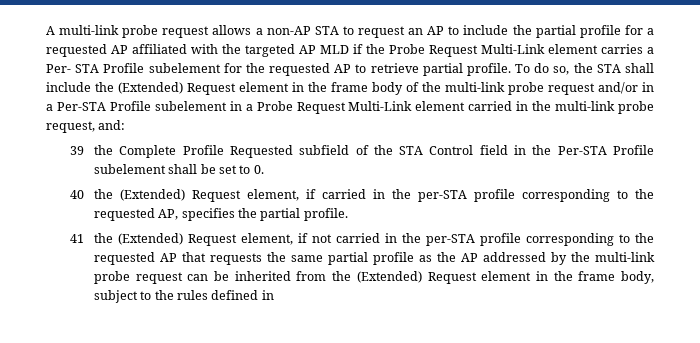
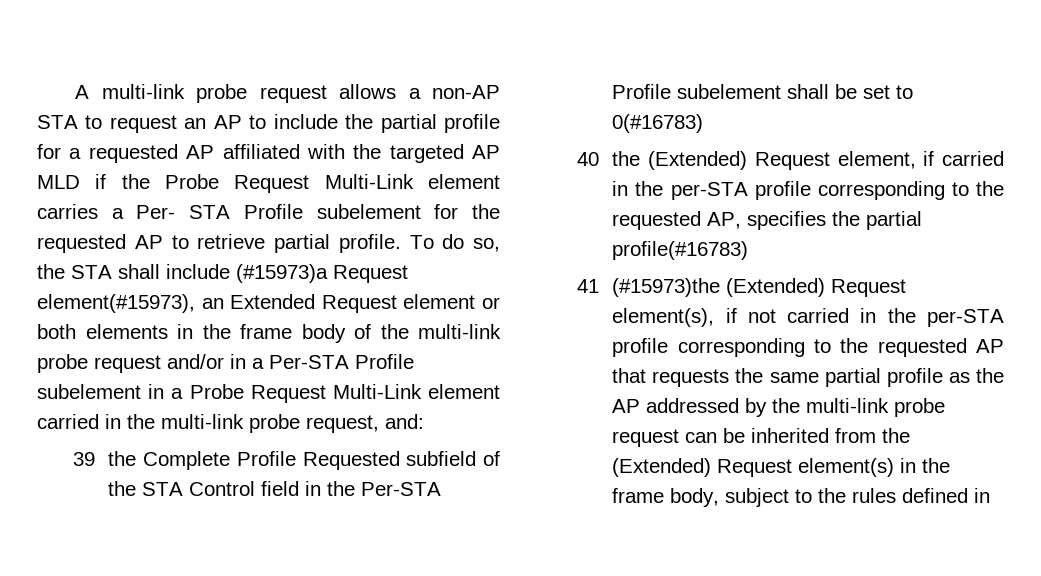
[95,82,289,95] the (Extended) Request element -> [236,264,408,283] [37,294,501,313] [37,324,168,339] (#15973)a Request element(#15973), an Extended Request element or both elements
[253,165,264,174] 0. -> [612,114,704,133] 0(#16783)
[303,208,348,221] profile. -> [612,241,749,260] profile(#16783)
[93,233,293,246] the (Extended) Request element, -> [612,278,907,297] [612,308,715,327] (#15973)the (Extended) Request element(s),
[481,271,532,281] element -> [798,458,895,477] element(s)

